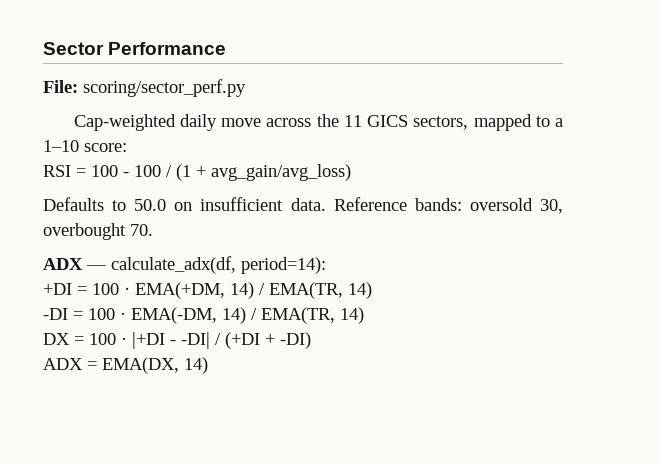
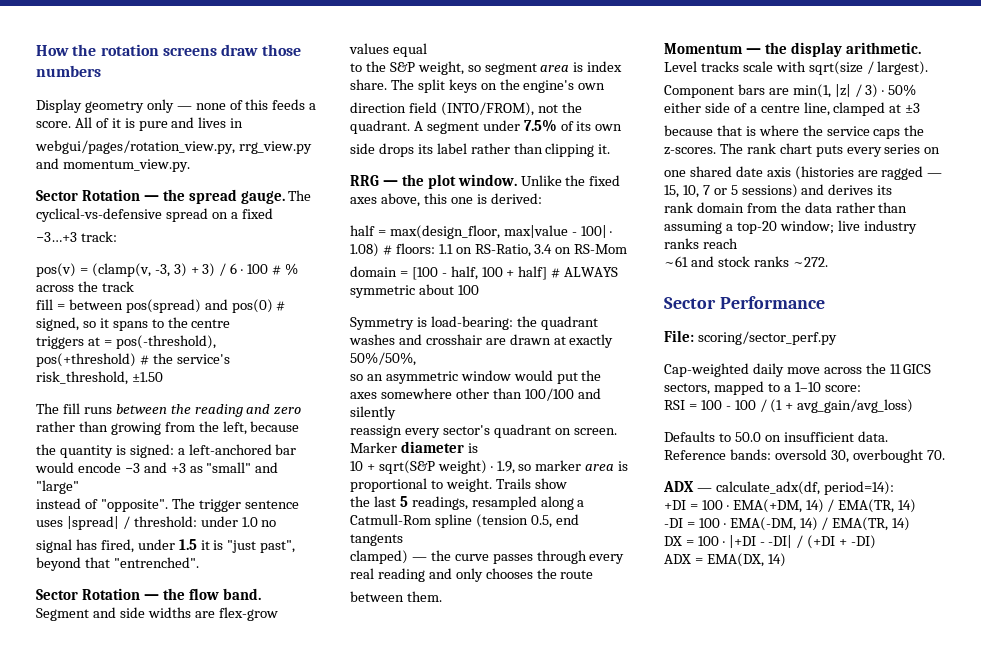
(43, 48) none -> [36,44,301,56] [36,65,101,77] [36,99,317,113] [36,117,244,131] [35,140,312,154] [36,158,190,172] [36,189,312,204] [36,208,273,222] [36,231,117,242] [36,263,298,277] [36,281,134,292] [36,299,286,313] [36,317,231,331] [36,335,216,349] [36,353,230,367] [36,371,163,385] [36,403,302,417] [36,421,300,435] [36,444,297,458] [35,462,279,473] [36,480,79,494] [36,498,299,512] [36,516,277,530] [36,539,296,553] [36,557,199,571] [36,588,261,600] [36,607,278,621] [349,43,427,57] [350,61,623,75] [350,79,606,93] [350,102,582,116] [350,119,623,134] [350,143,611,157] [350,174,621,189] [350,193,542,207] [350,225,613,239] [350,243,628,257] [350,266,619,280] [350,284,479,298] [350,316,598,330] [349,334,614,348] [350,352,416,366] [350,370,602,384] [350,388,601,401] [350,406,396,420] [350,424,617,438] [350,441,478,453] [350,460,629,474] [350,478,567,492] [350,496,585,510] [350,514,579,528] [350,534,403,546] [350,550,625,564] [350,568,594,582] [350,591,442,602] [664,42,921,57] [664,61,929,75] [664,84,917,98] [664,102,921,116] [664,125,925,139] [664,143,941,157] [664,166,943,180] [664,184,893,198] [664,202,908,213] [664,220,917,234] [664,238,738,249] [664,256,828,267] How the rotation screens draw those numbers // Display geometry only — none of this feeds a score. All of it is pure and lives in // webgui/pages/rotation_view.py, rrg_view.py and momentum_view.py. // Sector Rotation — the spread gauge. The cyclical-vs-defensive spread on a fixed // −3…+3 track: // pos(v) = (clamp(v, -3, 3) + 3) / 6 · 100 # % across the track // fill = between pos(spread) and pos(0) # signed, so it spans to the centre // triggers at = pos(-threshold), pos(+threshold) # the service's risk_threshold, ±1.50 // The fill runs between the reading and zero rather than growing from the left, because // the quantity is signed: a left-anchored bar would encode −3 and +3 as "small" and "large" // instead of "opposite". The trigger sentence uses |spread| / threshold: under 1.0 no // signal has fired, under 1.5 it is "just past", beyond that "entrenched". // Sector Rotation — the flow band. Segment and side widths are flex-grow values equal // to the S&P weight, so segment area is index share. The split keys on the engine's own // direction field (INTO/FROM), not the quadrant. A segment under 7.5% of its own // side drops its label rather than clipping it. // RRG — the plot window. Unlike the fixed axes above, this one is derived: // half = max(design_floor, max|value - 100| · 1.08) # floors: 1.1 on RS-Ratio, 3.4 on RS-Mom // domain = [100 - half, 100 + half] # ALWAYS symmetric about 100 // Symmetry is load-bearing: the quadrant washes and crosshair are drawn at exactly 50%/50%, // so an asymmetric window would put the axes somewhere other than 100/100 and silently // reassign every sector's quadrant on screen. Marker diameter is // 10 + sqrt(S&P weight) · 1.9, so marker area is proportional to weight. Trails show // the last 5 readings, resampled along a Catmull-Rom spline (tension 0.5, end tangents // clamped) — the curve passes through every real reading and only chooses the route // between them. // Momentum — the display arithmetic. Level tracks scale with sqrt(size / largest). // Component bars are min(1, |z| / 3) · 50% either side of a centre line, clamped at ±3 // because that is where the service caps the z-scores. The rank chart puts every series on // one shared date axis (histories are ragged — 15, 10, 7 or 5 sessions) and derives its // rank domain from the data rather than assuming a top-20 window; live industry ranks reach // ~61 and stock ranks ~272. //

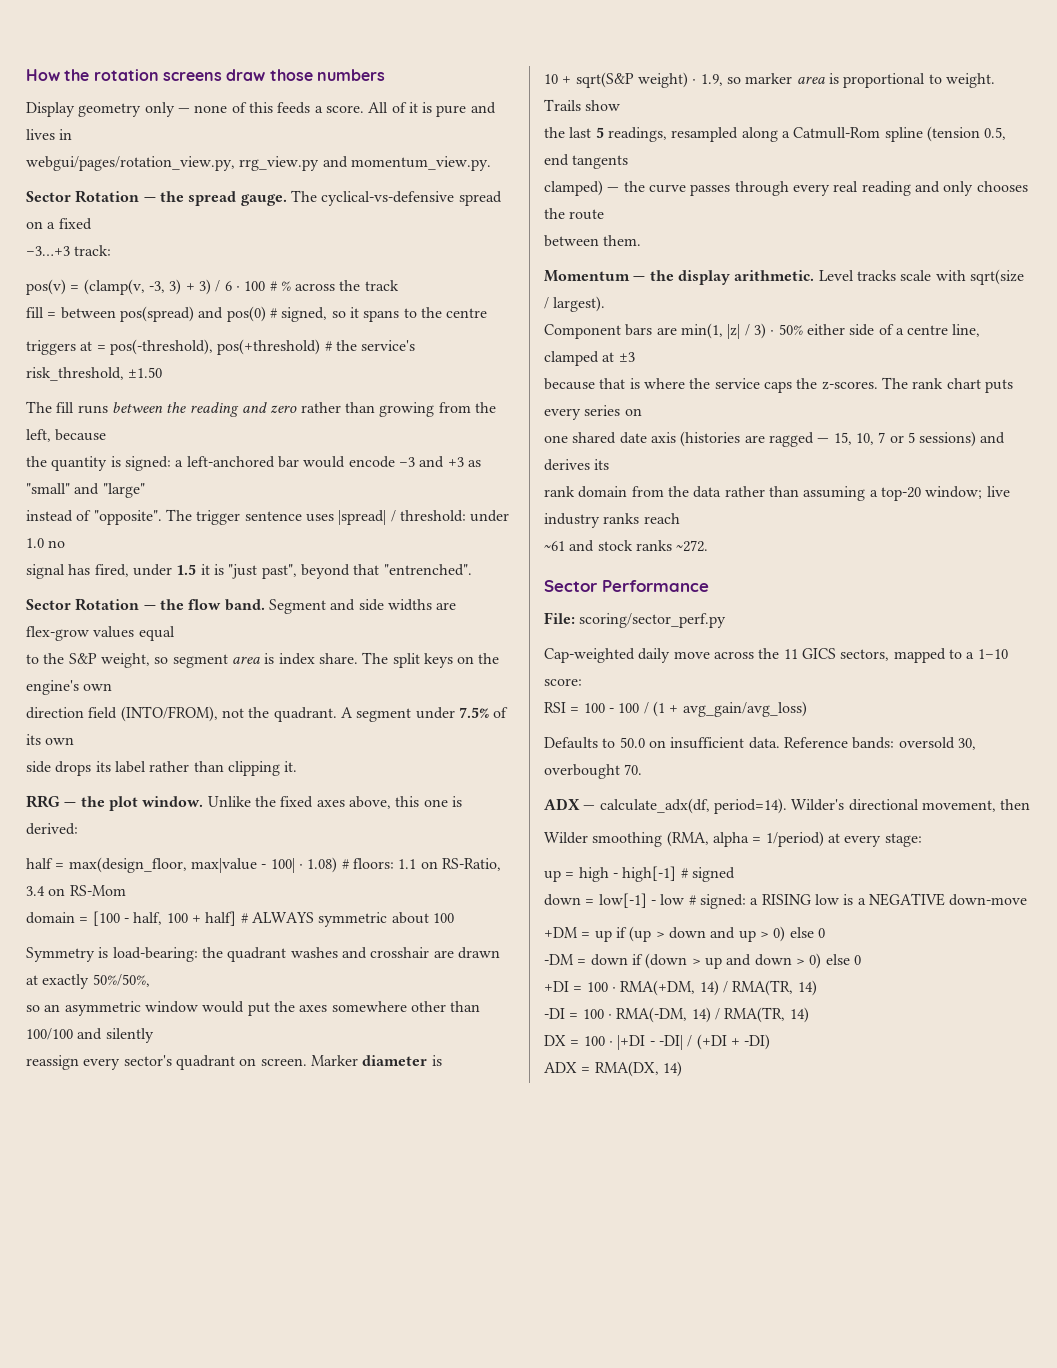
[823,481,894,495] period=14): -> [713,798,1031,814] [544,831,922,847] [544,866,735,882] [544,893,1028,909] [544,926,825,942] [544,953,861,969] period=14). Wilder's directional movement, then // Wilder smoothing (RMA, alpha = 1/period) at every stage: // up = high - high[-1] # signed // down = low[-1] - low # signed: a RISING low is a NEGATIVE down-move // +DM = up if (up > down and up > 0) else 0 // -DM = down if (down > up and down > 0) else 0
[732,499,895,513] EMA(+DM, 14) / EMA(TR, -> [620,980,794,996] RMA(+DM, 14) / RMA(TR,
[729,517,889,531] EMA(-DM, 14) / EMA(TR, -> [616,1007,786,1023] RMA(-DM, 14) / RMA(TR,
[706,553,764,567] EMA(DX, -> [594,1061,659,1077] RMA(DX,

